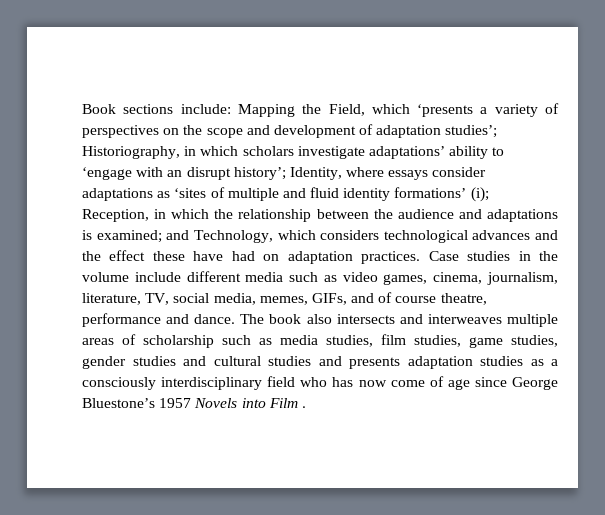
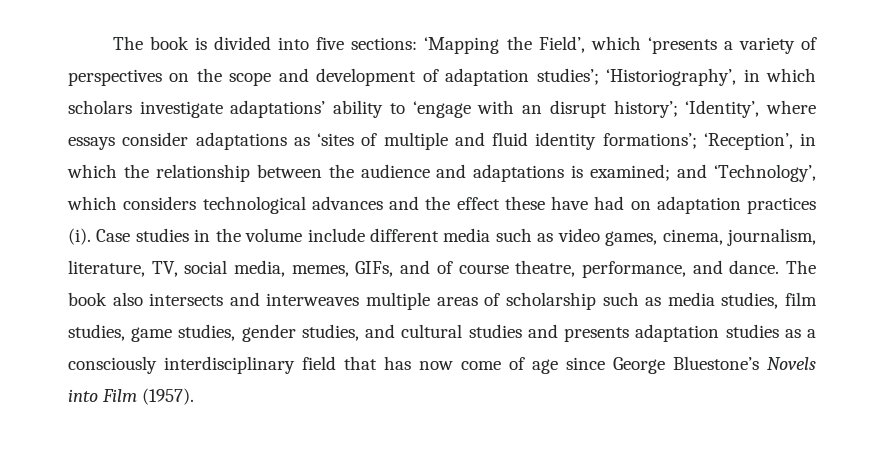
[82,104,365,117] Book sections include: Mapping the Field, -> [112,36,585,54] The book is divided into five sections: ‘Mapping the Field’,
[82,146,180,159] Historiography, -> [606,68,737,86] ‘Historiography’,
[289,167,342,180] Identity, -> [685,100,760,118] ‘Identity’,
[394,187,489,202] [82,209,149,222] formations’ (i); Reception, -> [602,133,793,150] formations’; ‘Reception’,
[193,230,273,243] Technology, -> [714,164,816,182] ‘Technology’,
[361,251,421,264] practices. -> [747,197,816,214] [68,228,91,245] practices (i).
[82,313,161,327] performance -> [581,261,686,278] performance,
[132,356,176,366] studies -> [301,324,359,341] studies,
[300,377,328,387] who -> [344,356,377,370] that
[159,398,192,408] 1957 -> (759, 363) none
[301,406,306,408] . -> [142,388,195,405] (1957).

